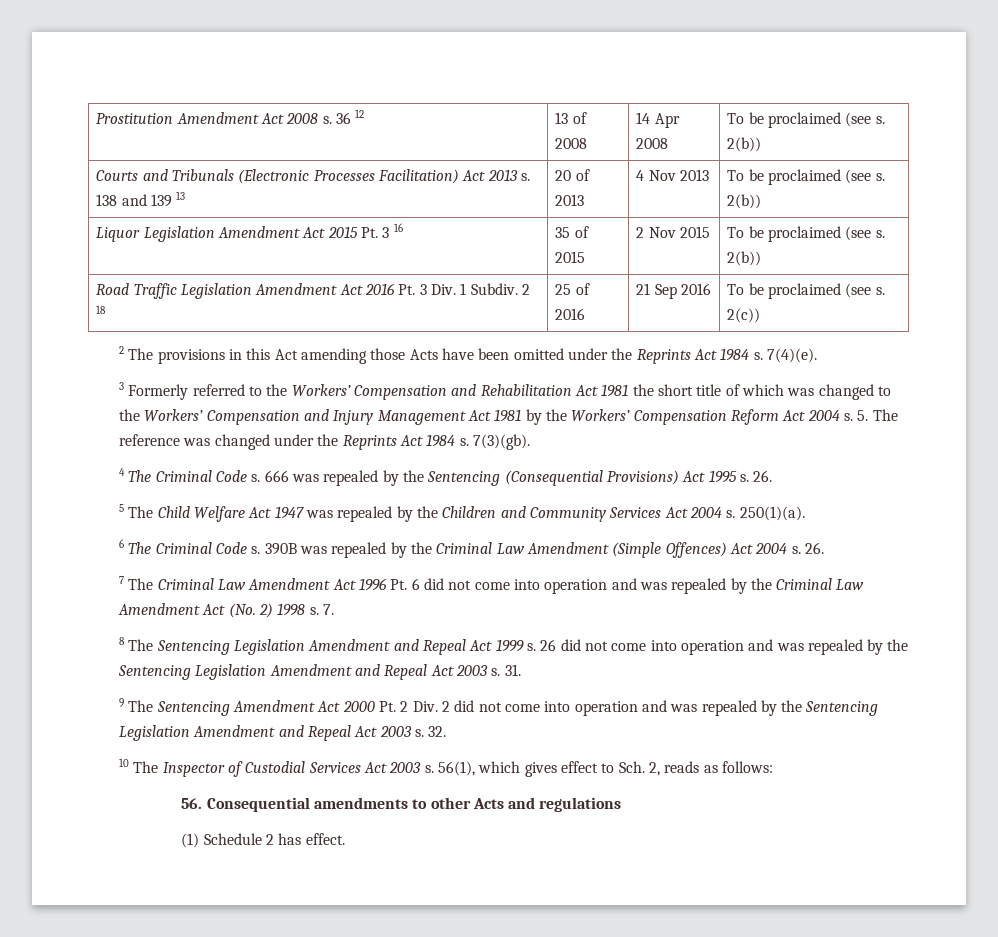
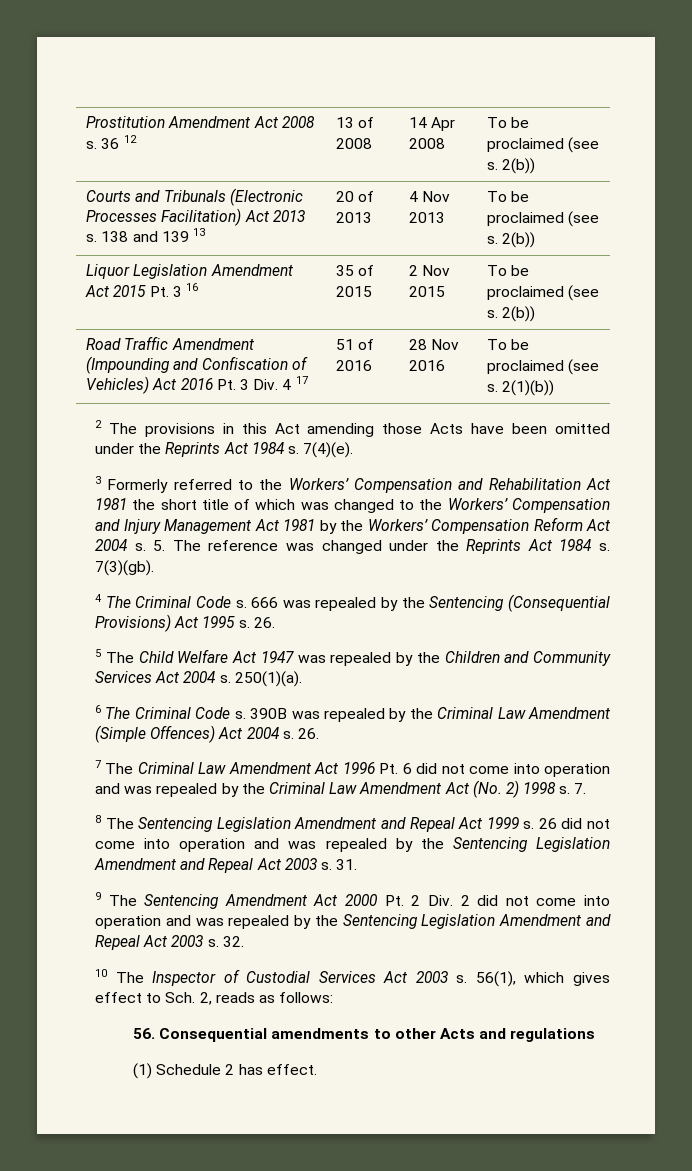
[181,283,338,299] Legislation Amendment -> [171,338,254,350] [86,356,308,374] [86,376,150,394] Amendment (Impounding and Confiscation of Vehicles)
[460,283,530,295] [96,305,107,314] [555,284,572,295] 1 Subdiv. 2 18 | 25 -> [282,376,308,390] [336,339,355,350] 4 17 | 51
[636,283,677,299] 21 Sep -> [409,339,460,350] 28 Nov
[727,308,761,323] 2(c)) -> [502,380,555,396] 2(1)(b))

